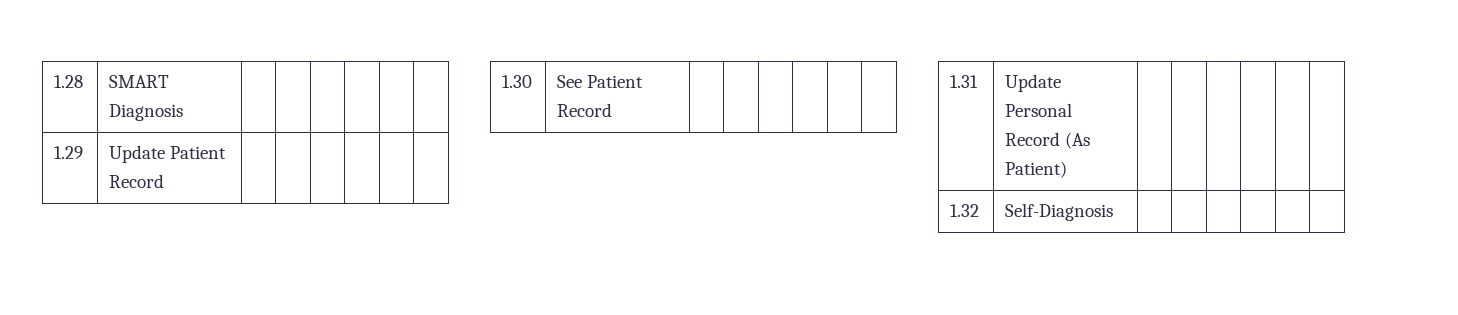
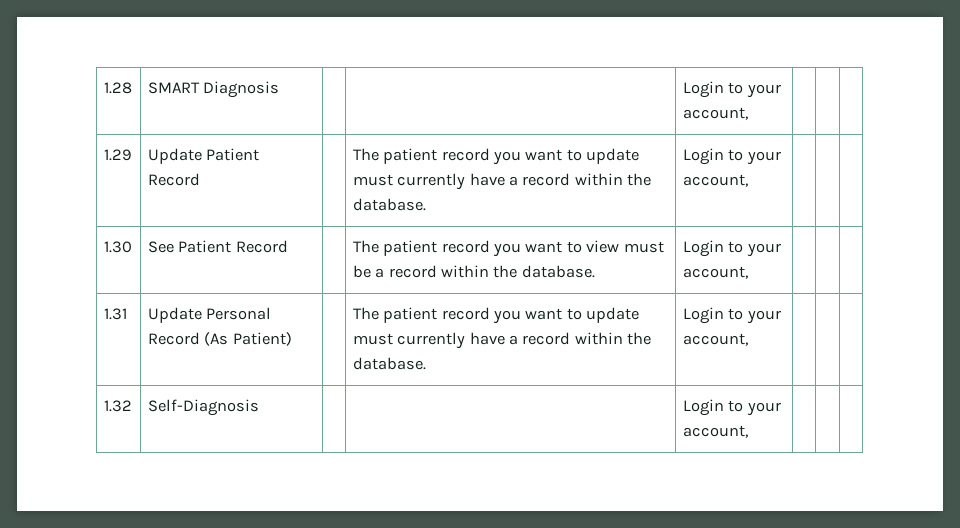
(184, 112) none -> [682,81,781,98] [682,107,748,120] Login to your account,
[502,75,533,88] [557,75,644,88] [557,103,613,117] | | | | // 1.30 | See Patient Record | | | -> [352,148,640,165] [352,173,652,190] [352,198,426,211] [682,148,781,165] [682,174,748,187] [103,241,132,253] [147,240,288,253] [352,240,664,257] [352,265,595,278] [682,240,781,257] [682,266,748,279] The patient record you want to update must currently have a record within the database. | Login to your account, | | | // 1.30 | See Patient Record | | The patient record you want to view must be a record within the database. | Login to your account,
[950,204,980,217] [1005,203,1114,221] | | | | // 1.32 | Self-Diagnosis | | | -> [352,307,640,324] [352,332,652,349] [352,357,426,370] [682,307,781,324] [682,333,748,346] [103,400,132,412] [147,399,259,416] [682,399,781,416] [682,425,748,438] The patient record you want to update must currently have a record within the database. | Login to your account, | | | // 1.32 | Self-Diagnosis | | | Login to your account,

